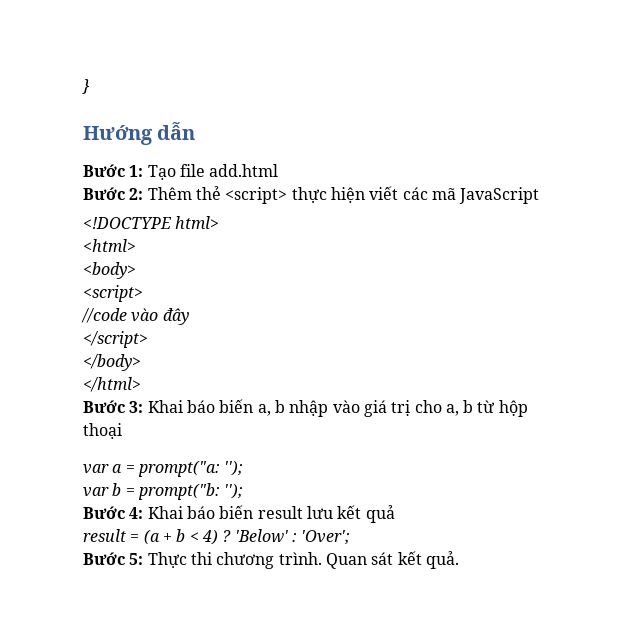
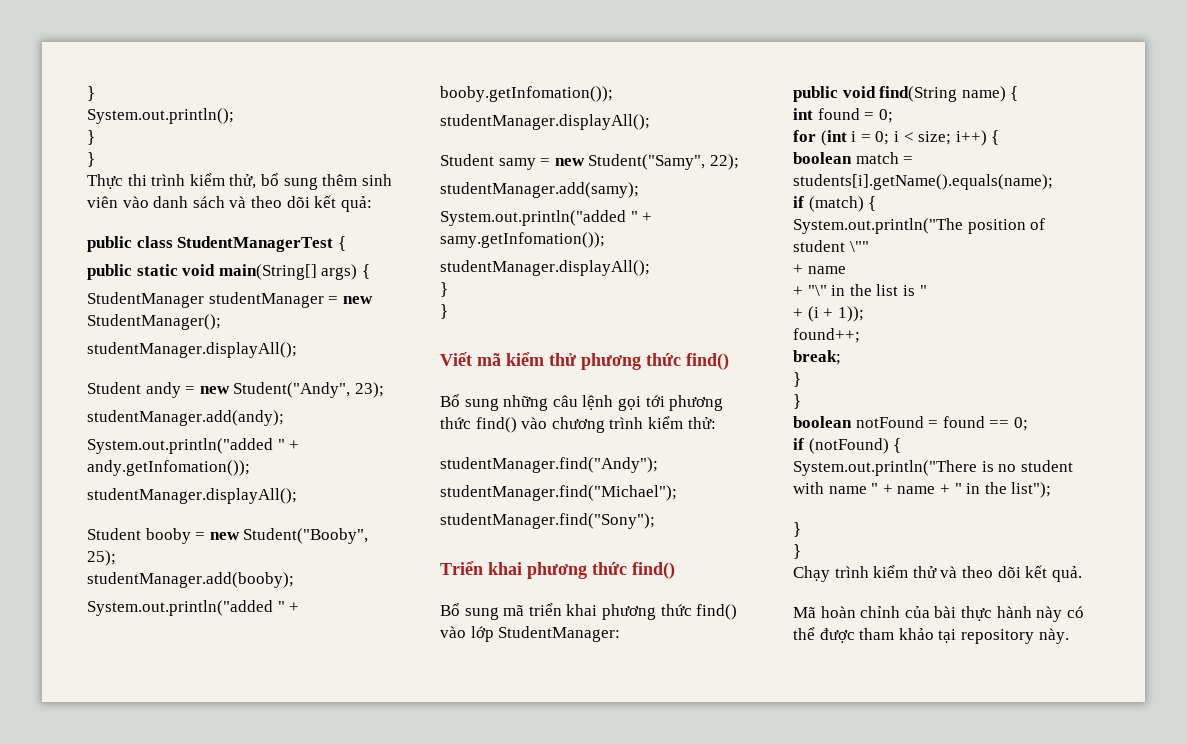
[82,79,90,94] [83,122,196,145] [83,164,279,180] [83,186,540,204] [83,216,220,229] [83,239,136,252] [83,262,136,279] [83,285,143,302] [81,308,189,325] [83,331,148,348] [83,354,141,371] [83,377,141,392] [83,399,528,417] [83,423,122,439] [83,460,244,477] [83,483,244,500] [83,505,395,523] [83,529,351,545] [83,551,459,569] } // Hướng dẫn // Bước 1: Tạo file add.html // Bước 2: Thêm thẻ <script> thực hiện viết các mã JavaScript // <!DOCTYPE html> // <html> // <body> // <script> // //code vào đây // </script> // </body> // </html> // Bước 3: Khai báo biến a, b nhập vào giá trị cho a, b từ hộp thoại // var a = prompt("a: ''); // var b = prompt("b: ''); // Bước 4: Khai báo biến result lưu kết quả // result = (a + b < 4) ? 'Below' : 'Over'; // Bước 5: Thực thi chương trình. Quan sát kết quả. -> [87,86,95,101] [87,108,234,124] [87,130,95,145] [87,152,95,167] [87,173,392,190] [87,195,372,212] [87,236,346,252] [87,264,370,280] [87,292,373,308] [87,314,221,330] [87,342,297,358] [87,382,384,398] [87,410,284,426] [87,438,300,454] [87,460,250,476] [87,488,297,504] [87,528,369,544] [87,550,116,566] [87,572,294,588] [87,600,300,616] [440,86,613,102] [440,114,650,130] [440,154,739,170] [440,182,639,198] [440,210,653,226] [440,232,605,248] [440,260,650,276] [440,282,448,297] [440,304,448,319] [440,352,729,370] [440,394,724,411] [440,416,716,433] [440,457,658,473] [440,485,677,501] [440,513,655,529] [440,561,675,579] [440,603,738,620] [440,626,621,642] [793,86,1019,102] [793,108,893,123] [793,130,1000,146] [793,152,914,164] [793,174,1053,190] [793,196,877,212] [793,218,1046,234] [793,240,869,252] [793,264,846,274] [793,284,927,296] [793,306,864,322] [793,328,860,343] [793,350,841,365] [793,372,801,387] [793,394,801,409] [793,416,1028,431] [793,438,902,454] [793,460,1073,476] [793,482,1052,498] [793,522,801,537] [793,544,801,559] [793,565,1082,582] [793,606,1084,622] [793,627,1069,644] } // System.out.println(); // } // } // Thực thi trình kiểm thử, bổ sung thêm sinh viên vào danh sách và theo dõi kết quả: // public class StudentManagerTest { // public static void main(String[] args) { // StudentManager studentManager = new StudentManager(); // studentManager.displayAll(); // Student andy = new Student("Andy", 23); // studentManager.add(andy); // System.out.println("added " + andy.getInfomation()); // studentManager.displayAll(); // Student booby = new Student("Booby", 25); // studentManager.add(booby); // System.out.println("added " + booby.getInfomation()); // studentManager.displayAll(); // Student samy = new Student("Samy", 22); // studentManager.add(samy); // System.out.println("added " + samy.getInfomation()); // studentManager.displayAll(); // } // } // Viết mã kiểm thử phương thức find() // Bổ sung những câu lệnh gọi tới phương thức find() vào chương trình kiểm thử: // studentManager.find("Andy"); // studentManager.find("Michael"); // studentManager.find("Sony"); // Triển khai phương thức find() // Bổ sung mã triển khai phương thức find() vào lớp StudentManager: // public void find(String name) { // int found = 0; // for (int i = 0; i < size; i++) { // boolean match = students[i].getName().equals(name); // if (match) { // System.out.println("The position of student \"" // + name // + "\" in the list is " // + (i + 1)); // found++; // break; // } // } // boolean notFound = found == 0; // if (notFound) { // System.out.println("There is no student with name " + name + " in the list"); // } // } // Chạy trình kiểm thử và theo dõi kết quả. // Mã hoàn chỉnh của bài thực hành này có thể được tham khảo tại repository này.

